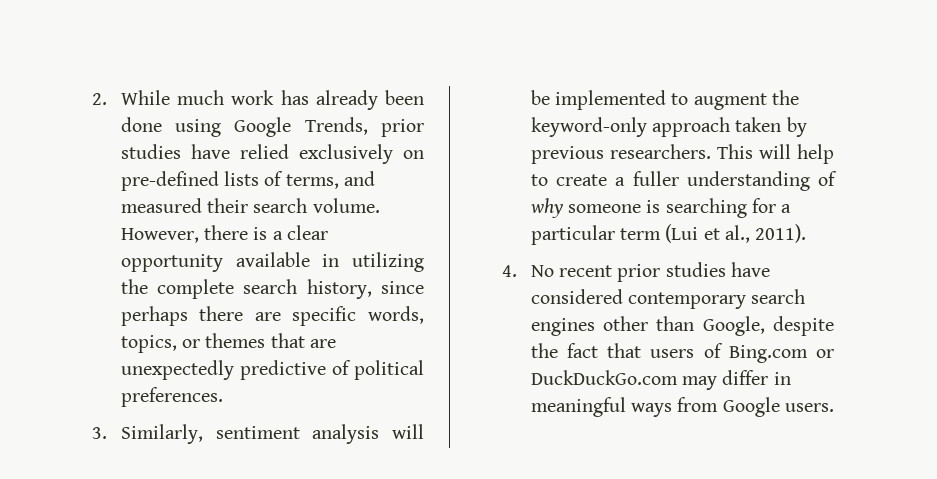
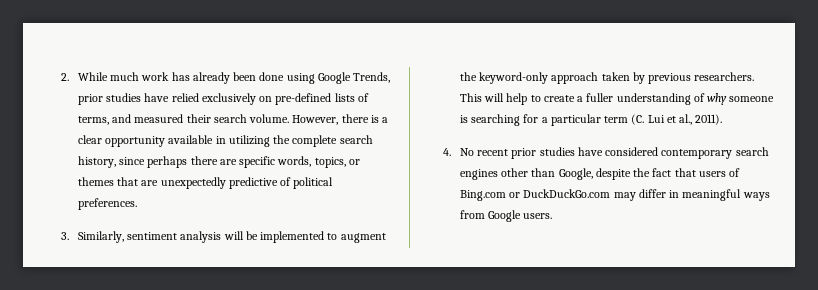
[665,224,699,243] (Lui -> [631,114,665,125] (C. Lui

